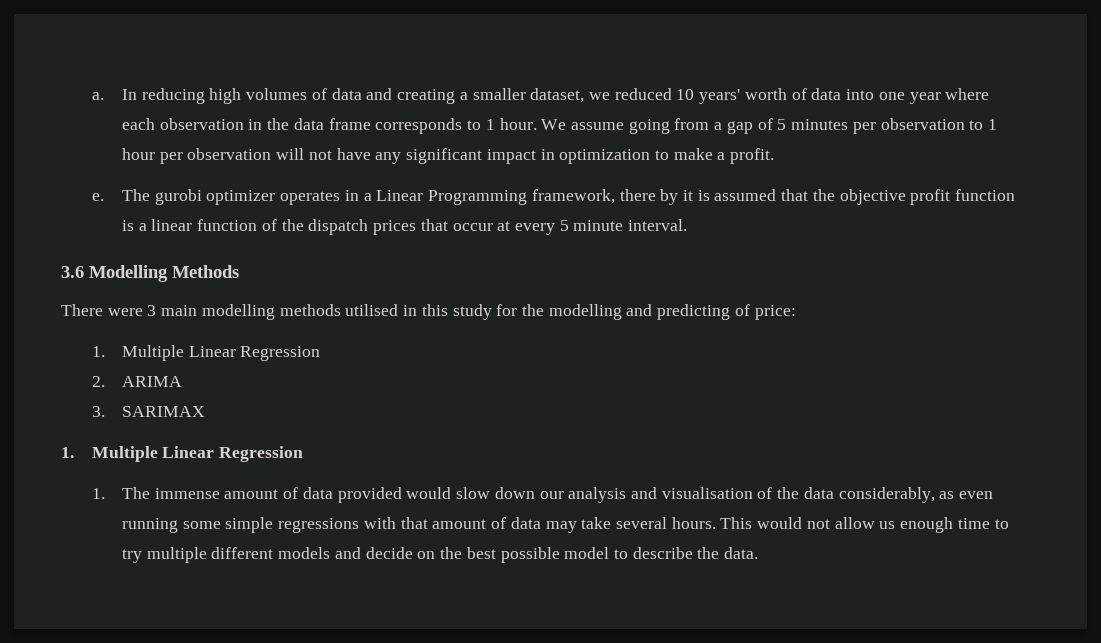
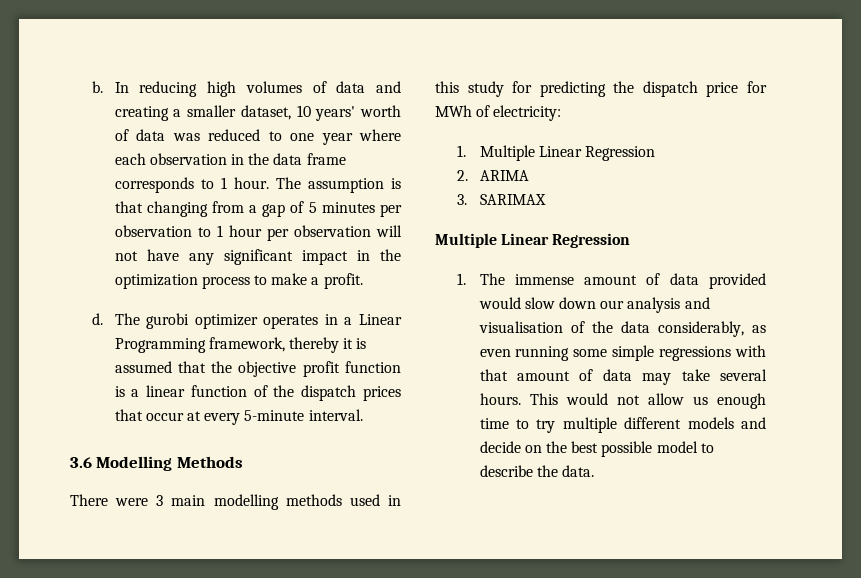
[91,92,104,100] a. -> [92,81,104,93] b.
[589,88,672,100] we reduced -> (291, 112) none
[846,89,875,100] into -> [172,129,282,141] was reduced to
[541,119,670,134] We assume going -> [275,177,402,193] [114,201,208,217] The assumption is that changing
[559,149,651,164] optimization -> [380,249,401,261] [114,274,250,289] the optimization process
[91,193,104,201] e. -> [92,313,104,325] d.
[619,189,679,205] there by -> [288,337,339,353] thereby
[559,220,624,231] 5 minute -> [244,410,305,421] 5-minute
[345,304,399,316] utilised -> [349,494,380,506] used
[521,304,796,320] the modelling and predicting of price: -> [539,81,767,97] [435,105,562,121] predicting the dispatch price for MWh of electricity:
[61,447,74,458] 1. -> (546, 199) none

